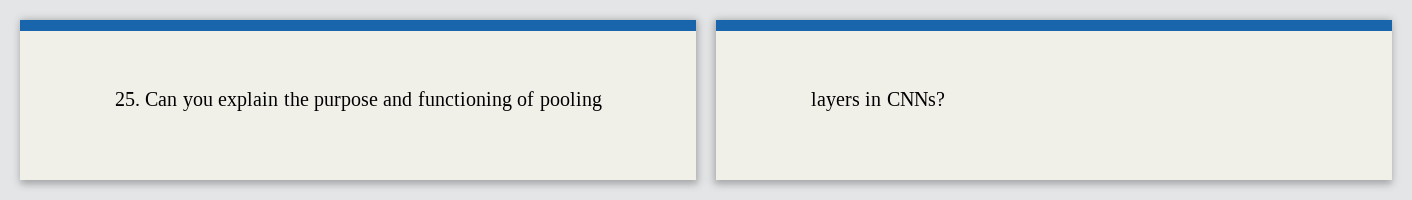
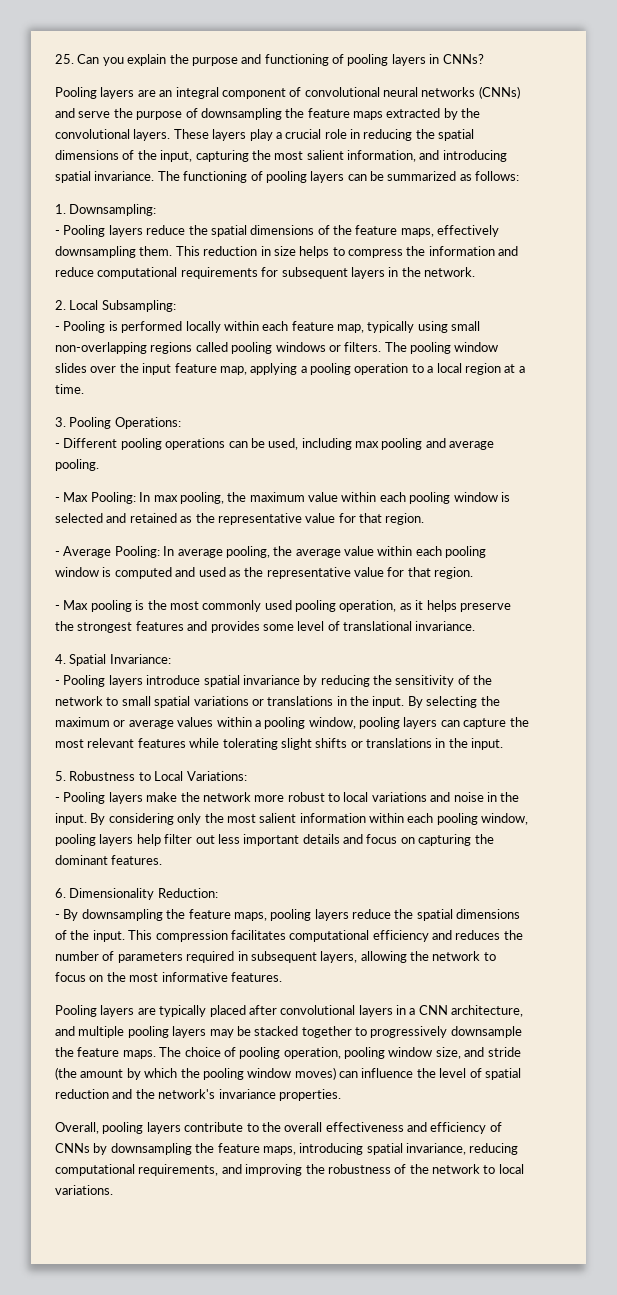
(945, 99) none -> [55,86,520,99] [55,108,481,120] [55,129,475,141] [55,150,507,162] [55,171,520,183] [55,204,157,216] [55,225,500,237] [55,246,519,258] [55,267,475,279] [55,300,176,312] [55,321,481,333] [55,342,499,354] [55,363,525,375] [55,384,84,394] [55,417,181,429] [55,438,495,450] [55,459,99,471] [55,492,510,504] [55,513,425,525] [55,546,487,558] [55,567,474,579] [55,600,511,612] [55,621,476,633] [55,654,171,666] [55,675,493,687] [55,696,500,708] [55,717,529,729] [55,738,504,750] [55,771,247,781] [55,792,520,804] [55,813,529,825] [55,834,494,846] [55,855,163,865] [55,888,218,900] [55,909,521,921] [55,930,523,942] [55,951,496,963] [55,972,282,982] [55,1005,524,1017] [55,1026,522,1038] [55,1047,521,1059] [55,1067,521,1080] [55,1089,341,1101] [55,1122,502,1134] [55,1143,519,1155] [55,1164,524,1176] [55,1185,113,1195] // Pooling layers are an integral component of convolutional neural networks (CNNs) and serve the purpose of downsampling the feature maps extracted by the convolutional layers. These layers play a crucial role in reducing the spatial dimensions of the input, capturing the most salient information, and introducing spatial invariance. The functioning of pooling layers can be summarized as follows: // 1. Downsampling: // - Pooling layers reduce the spatial dimensions of the feature maps, effectively downsampling them. This reduction in size helps to compress the information and reduce computational requirements for subsequent layers in the network. // 2. Local Subsampling: // - Pooling is performed locally within each feature map, typically using small non-overlapping regions called pooling windows or filters. The pooling window slides over the input feature map, applying a pooling operation to a local region at a time. // 3. Pooling Operations: // - Different pooling operations can be used, including max pooling and average pooling. // - Max Pooling: In max pooling, the maximum value within each pooling window is selected and retained as the representative value for that region. // - Average Pooling: In average pooling, the average value within each pooling window is computed and used as the representative value for that region. // - Max pooling is the most commonly used pooling operation, as it helps preserve the strongest features and provides some level of translational invariance. // 4. Spatial Invariance: // - Pooling layers introduce spatial invariance by reducing the sensitivity of the network to small spatial variations or translations in the input. By selecting the maximum or average values within a pooling window, pooling layers can capture the most relevant features while tolerating slight shifts or translations in the input. // 5. Robustness to Local Variations: // - Pooling layers make the network more robust to local variations and noise in the input. By considering only the most salient information within each pooling window, pooling layers help filter out less important details and focus on capturing the dominant features. // 6. Dimensionality Reduction: // - By downsampling the feature maps, pooling layers reduce the spatial dimensions of the input. This compression facilitates computational efficiency and reduces the number of parameters required in subsequent layers, allowing the network to focus on the most informative features. // Pooling layers are typically placed after convolutional layers in a CNN architecture, and multiple pooling layers may be stacked together to progressively downsample the feature maps. The choice of pooling operation, pooling window size, and stride (the amount by which the pooling window moves) can influence the level of spatial reduction and the network's invariance properties. // Overall, pooling layers contribute to the overall effectiveness and efficiency of CNNs by downsampling the feature maps, introducing spatial invariance, reducing computational requirements, and improving the robustness of the network to local variations.

